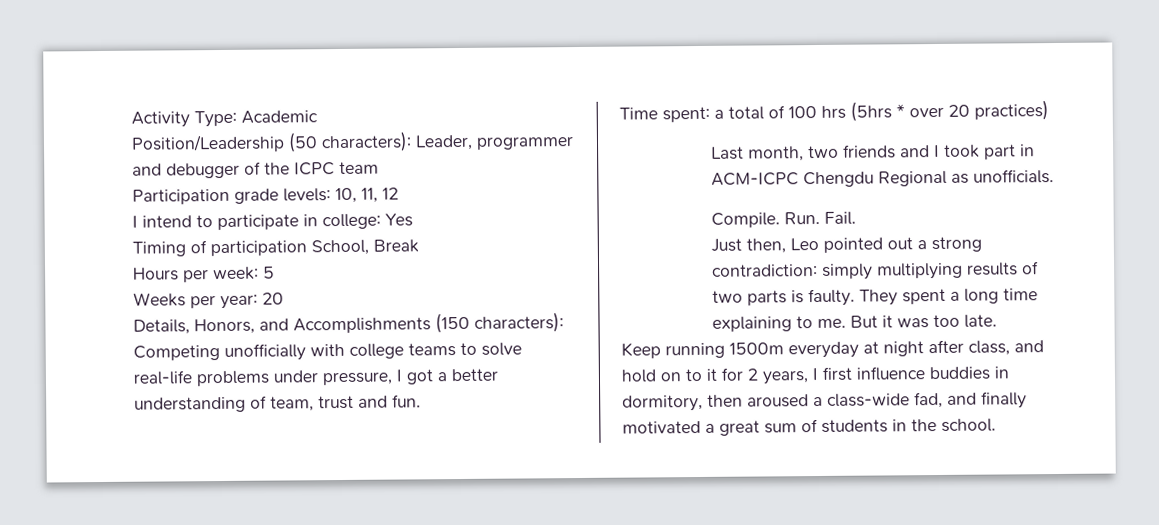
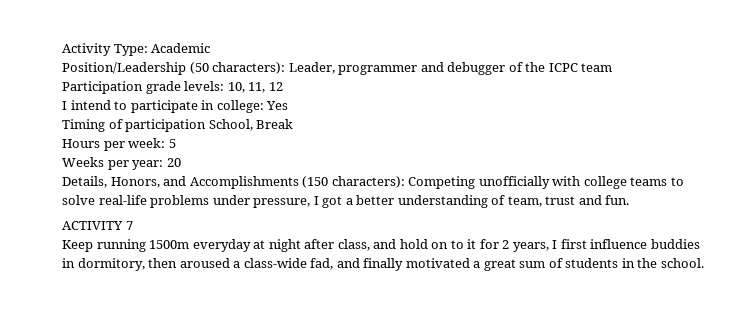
[619,100,1049,123] [710,144,1035,162] [710,169,1054,188] [710,211,856,228] [710,236,982,254] [711,261,1039,280] [711,288,1038,307] [711,314,997,332] Time spent: a total of 100 hrs (5hrs * over 20 practices) // Last month, two friends and I took part in ACM-ICPC Chengdu Regional as unofficials. // Compile. Run. Fail. // Just then, Leo pointed out a strong contradiction: simply multiplying results of two parts is faulty. They spent a long time explaining to me. But it was too late. -> [62,221,133,230] ACTIVITY 7

